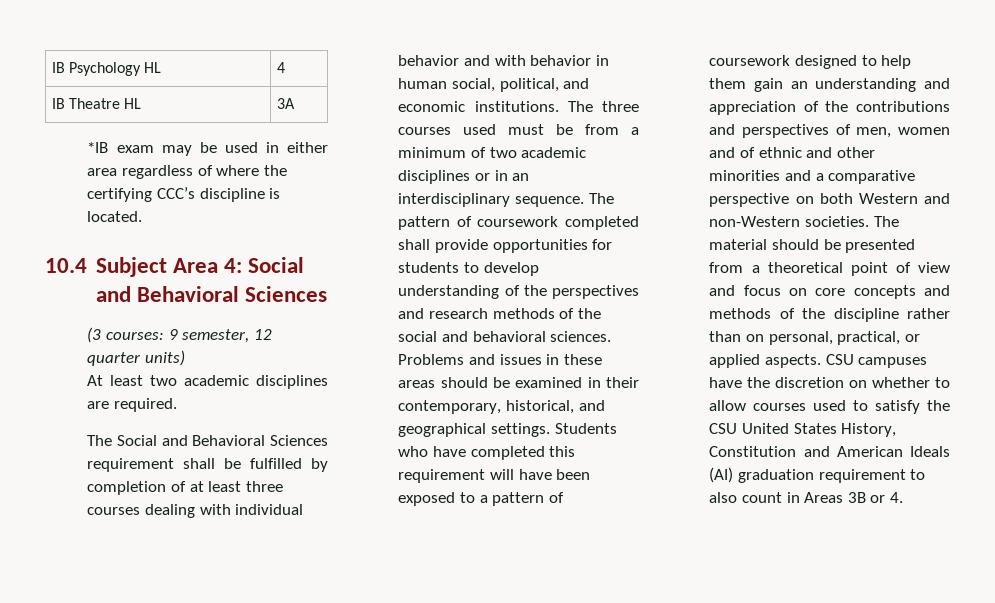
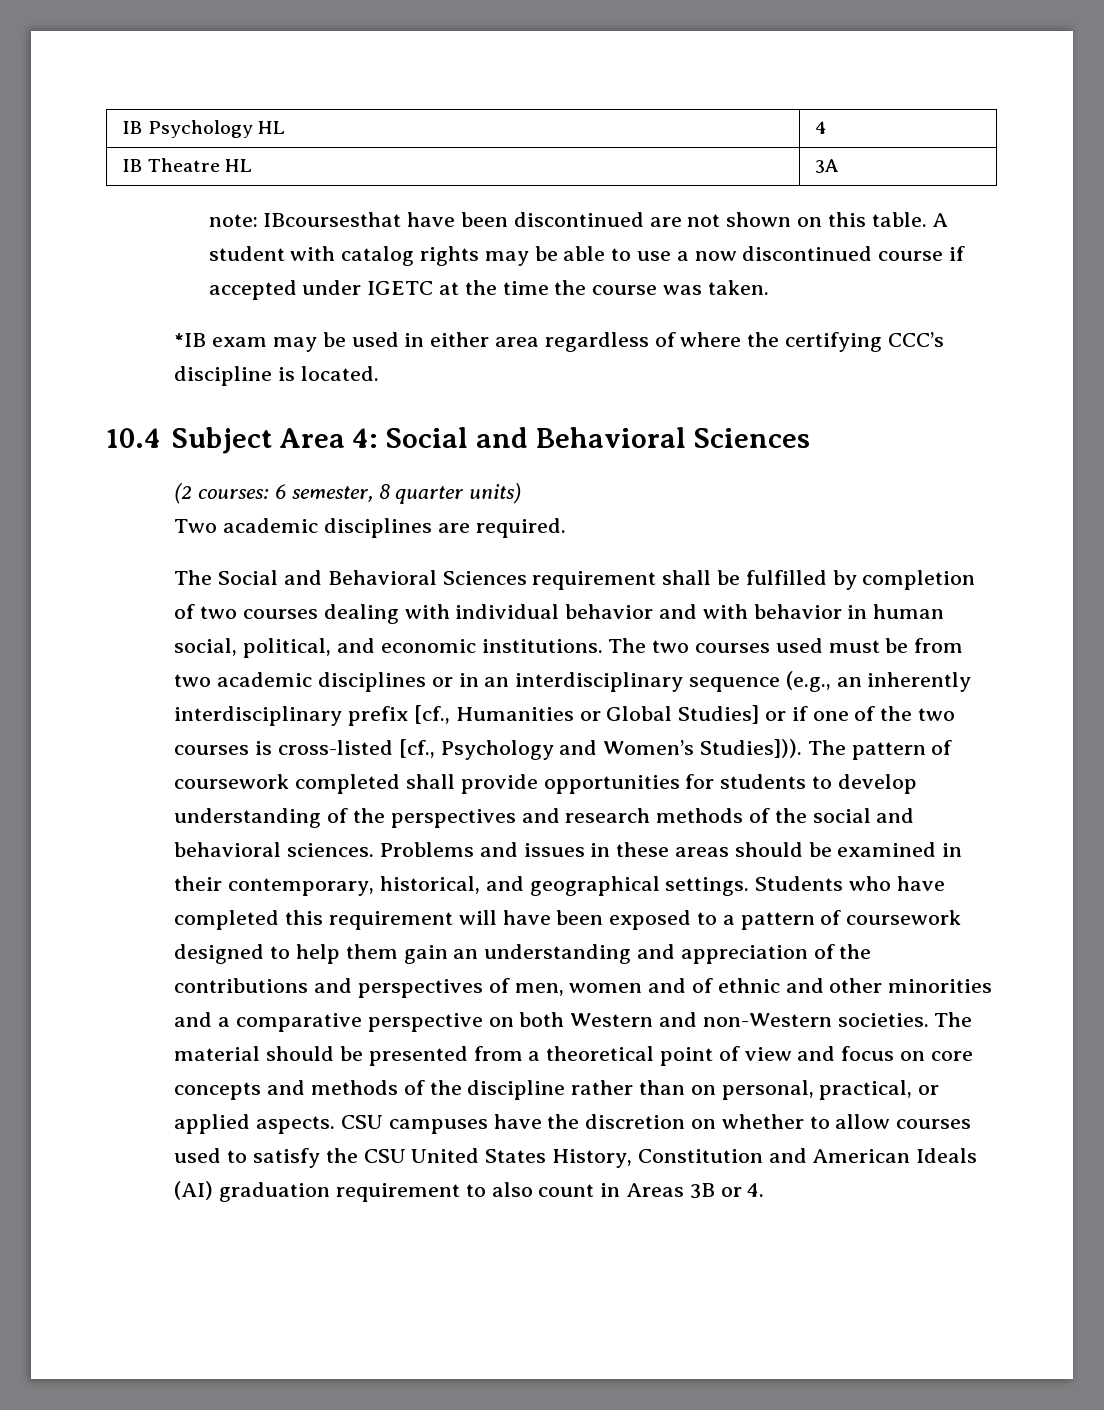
(295, 103) none -> [208,212,949,227] [208,246,966,266] [208,280,769,300] // note: IBcoursesthat have been discontinued are not shown on this table. A student with catalog rights may be able to use a now discontinued course if accepted under IGETC at the time the course was taken.
[87,327,272,343] (3 courses: 9 semester, 12 -> [174,483,390,504] (2 courses: 6 semester, 8
[87,375,178,386] At least two -> [174,519,218,533] Two
[189,481,283,492] at least three -> [200,606,238,619] two
[602,101,639,112] three -> [652,640,690,653] two
[631,127,639,135] [398,147,487,158] a minimum of -> (964, 645) none
[515,196,585,207] sequence. -> [689,671,972,692] [174,705,956,726] [174,739,803,760] sequence (e.g., an inherently interdisciplinary prefix [cf., Humanities or Global Studies] or if one of the two courses is cross-listed [cf., Psychology and Women’s Studies])).

